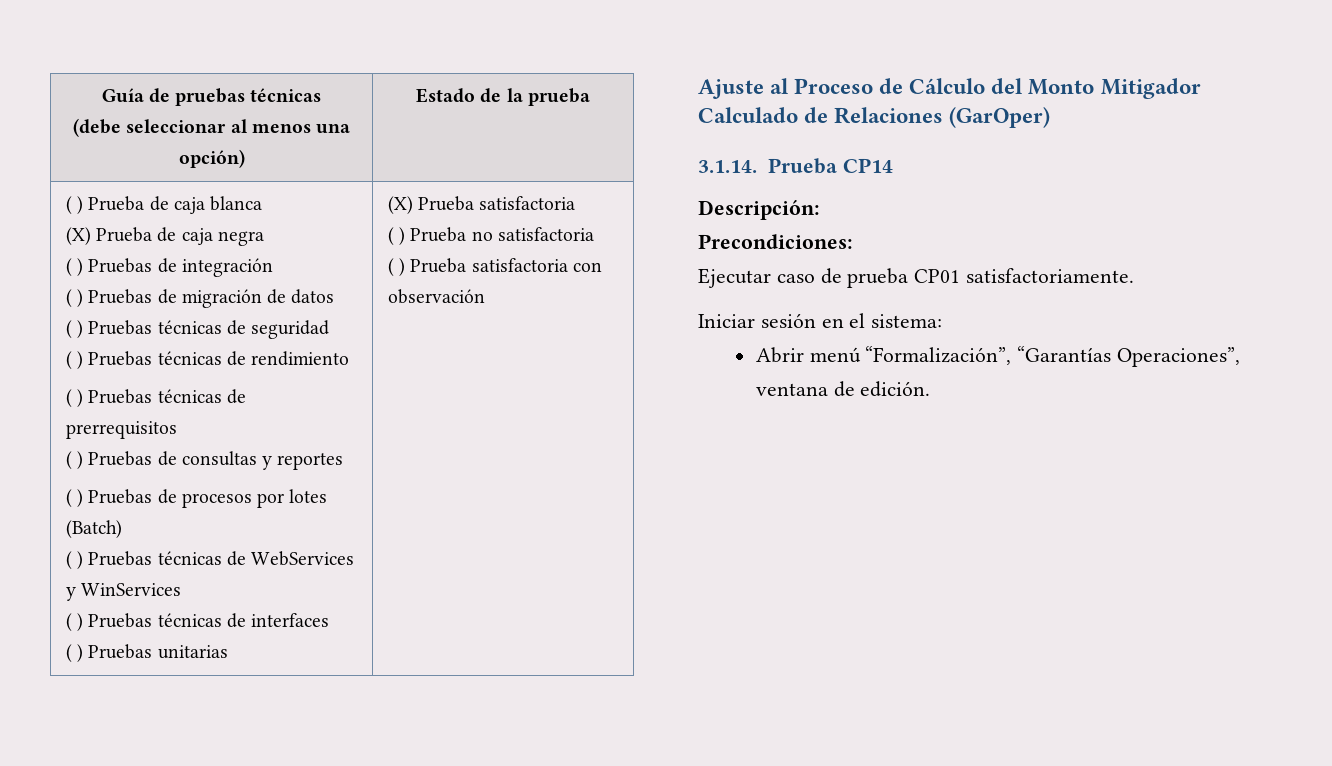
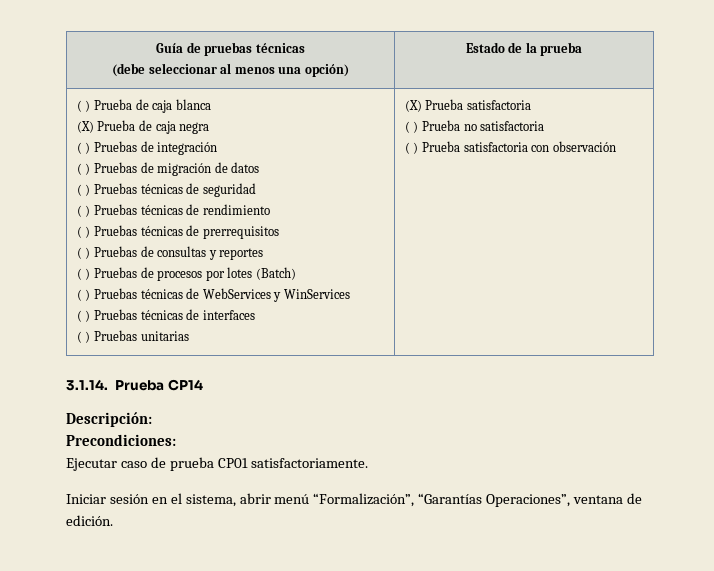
[698,78,1201,99] [698,107,1051,128] // Ajuste al Proceso de Cálculo del Monto Mitigador Calculado de Relaciones (GarOper) -> (616, 146) none
[871,314,943,328] [755,347,804,363] sistema: // Abrir -> [185,493,271,507] sistema, abrir

